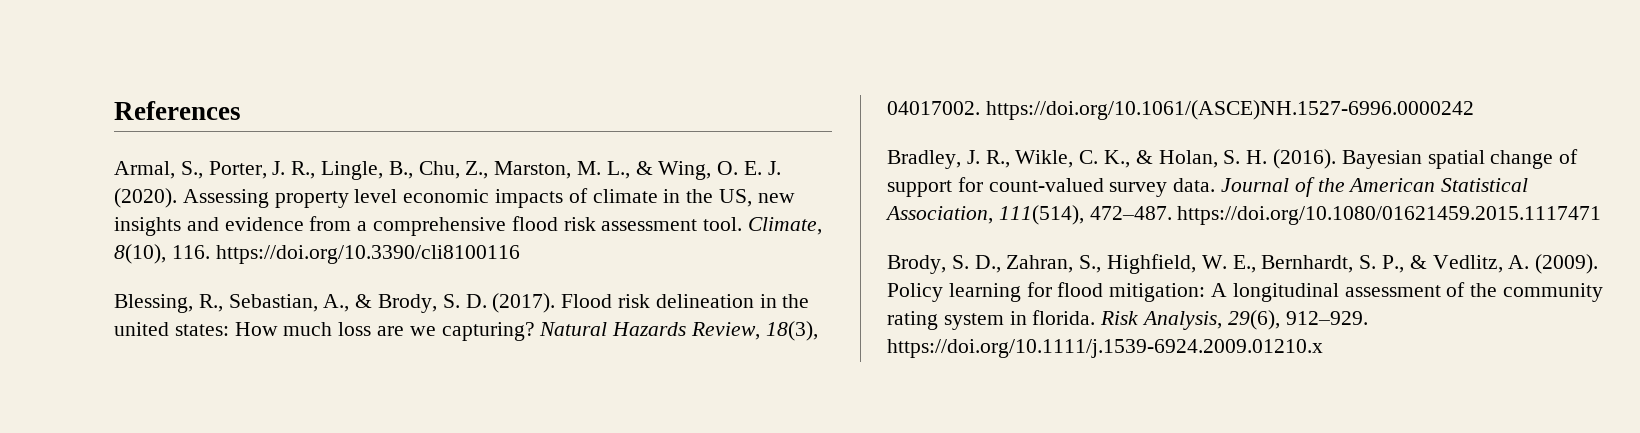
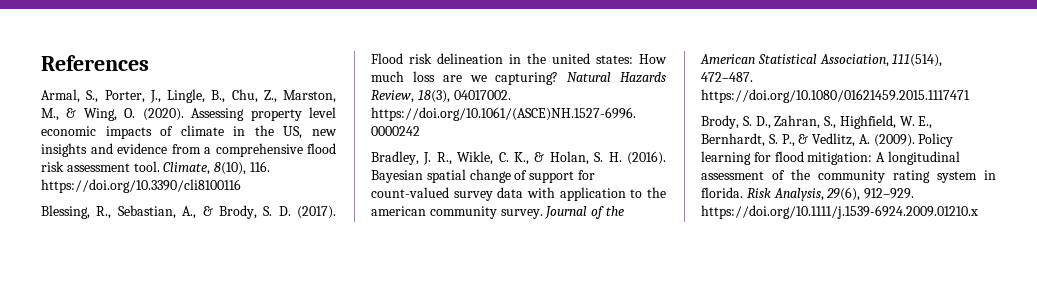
[272,161,316,179] J. R., -> [149,90,161,103] J.,
[577,161,630,179] M. L., -> [41,108,59,121] M.,
[744,161,781,175] E. J. -> (136, 113) none
[1173,178,1216,192] data. -> [497,187,666,201] [371,206,543,219] data with application to the american community survey.

